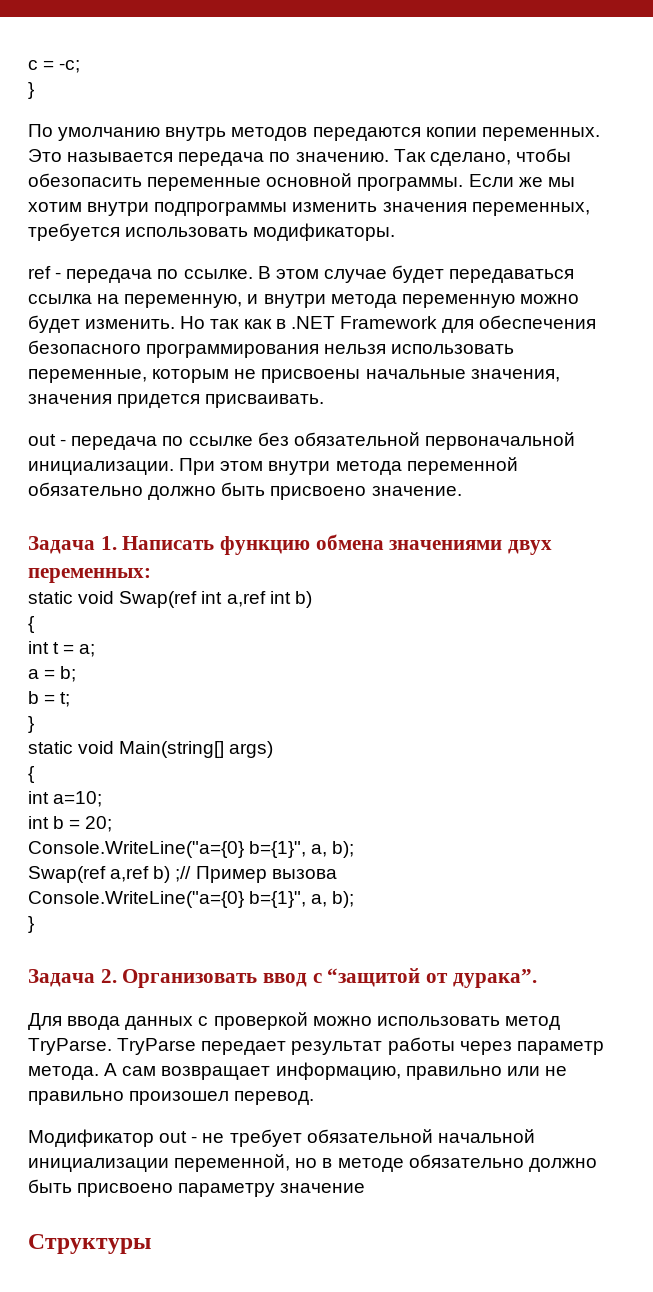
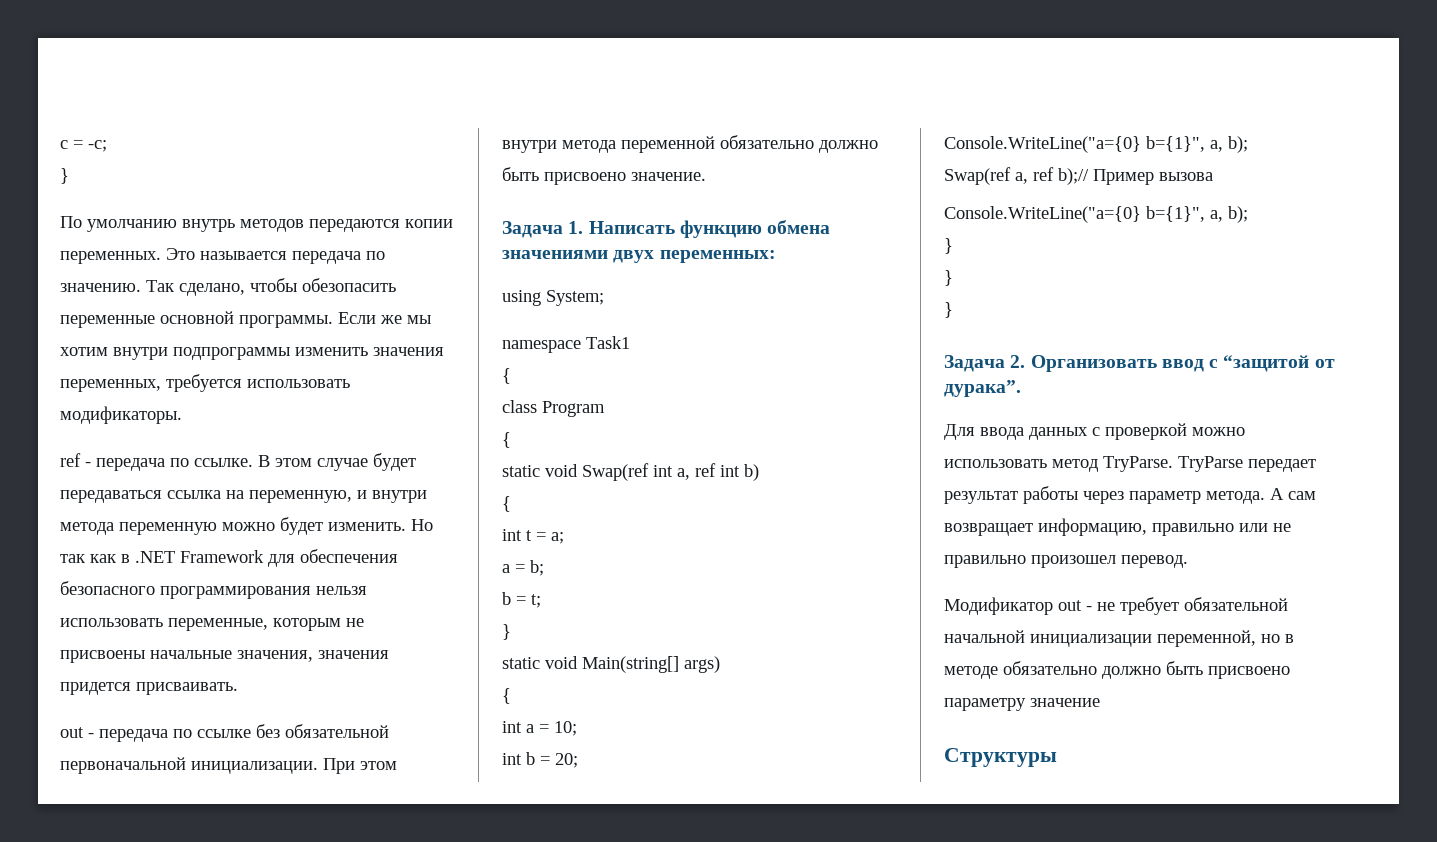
(151, 575) none -> [502,290,604,306] [502,336,630,353] [502,368,511,384] [502,400,605,417] [502,432,511,448] // using System; // namespace Task1 // { // class Program // {
[226,591,266,607] a,ref -> [677,463,716,480] a, ref
[53,791,103,807] a=10; -> [526,721,577,736] a = 10;
[110,866,192,883] a,ref b) ;// -> [1015,167,1089,185] a, ref b);//
(34, 924) none -> [944,270,953,286] [944,302,953,318] // } // }

